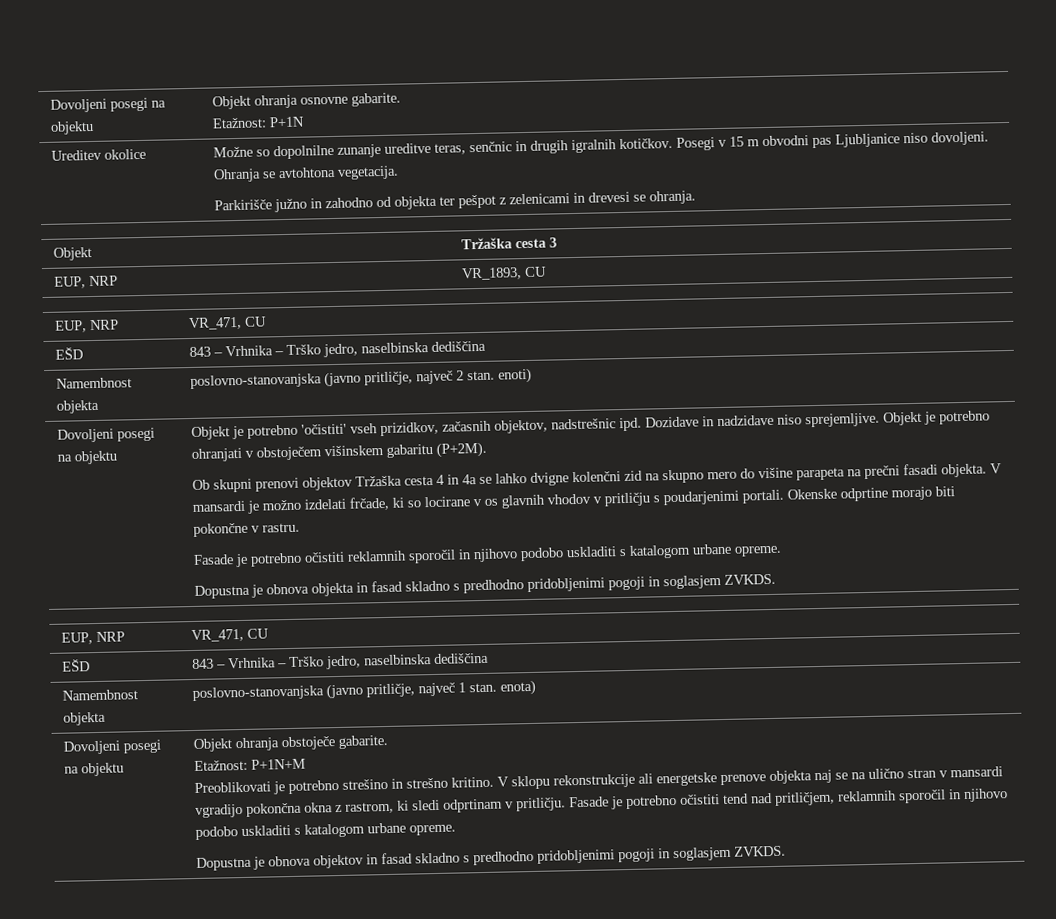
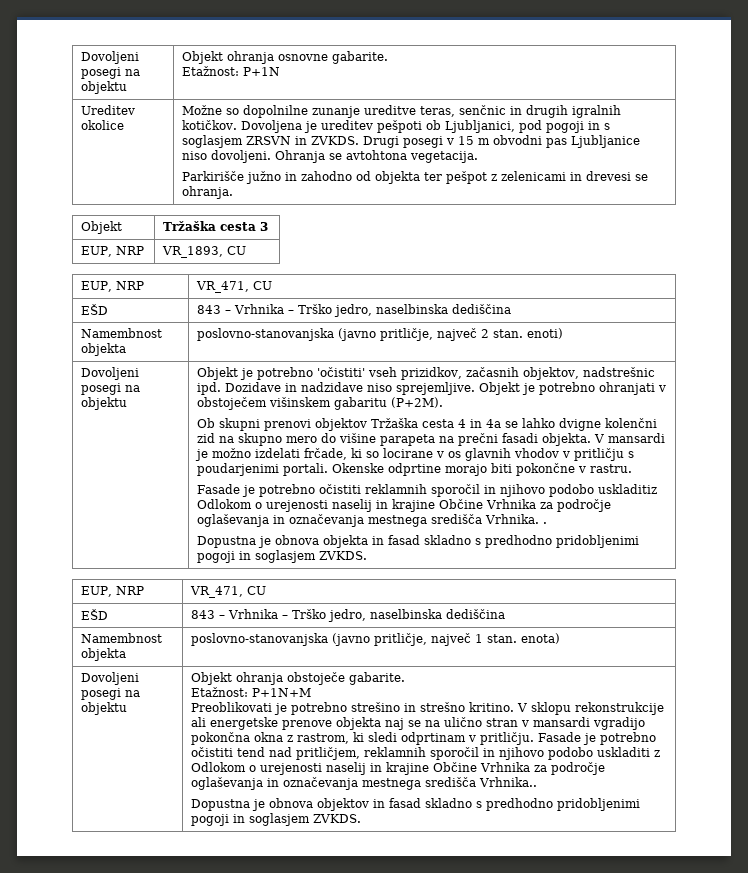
[675,137,715,151] Posegi -> [241,120,611,133] [182,135,444,148] Dovoljena je ureditev pešpoti ob Ljubljanici, pod pogoji in s soglasjem ZRSVN in ZVKDS. Drugi posegi
[565,543,782,559] uskladiti s katalogom urbane opreme. -> [598,484,658,494] [197,499,612,512] [197,514,548,527] uskladitiz Odlokom o urejenosti naselij in krajine Občine Vrhnika za področje oglaševanja in označevanja mestnega središča Vrhnika. .
[293,822,456,838] s katalogom urbane opreme. -> [654,750,661,757] [191,762,606,775] [191,777,538,790] z Odlokom o urejenosti naselij in krajine Občine Vrhnika za področje oglaševanja in označevanja mestnega središča Vrhnika..

